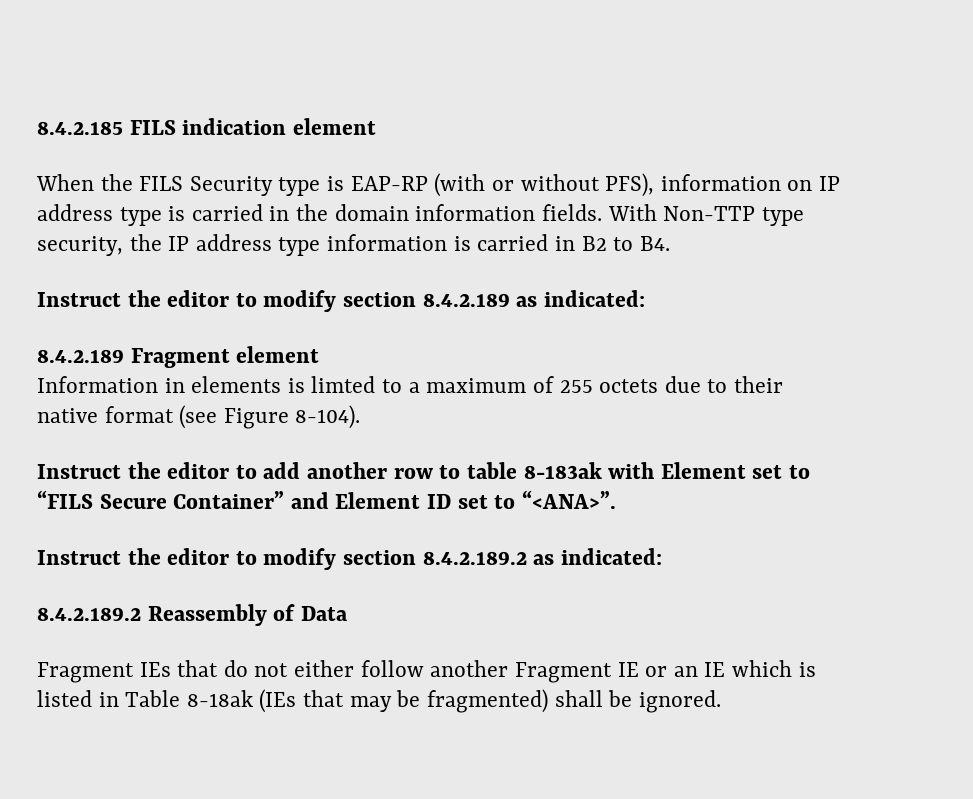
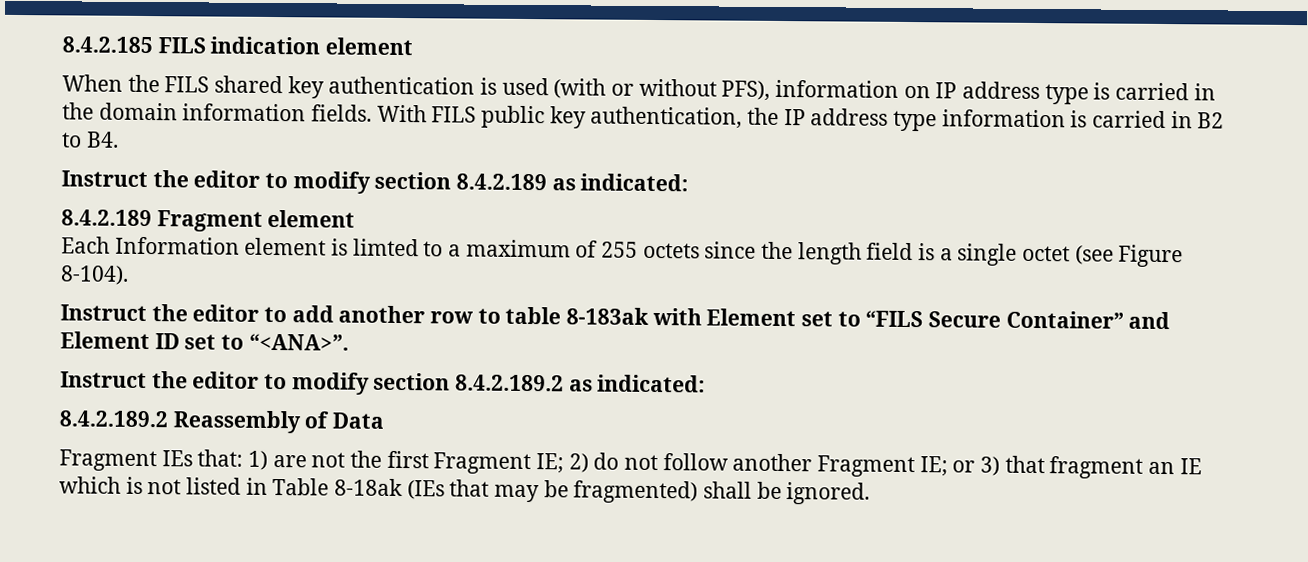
[189,176,428,196] Security type is EAP-RP -> [214,75,549,99] shared key authentication is used
[663,206,804,226] [37,236,123,256] Non-TTP type security, -> [431,105,743,129] FILS public key authentication,
[37,376,282,393] Information in elements -> [61,236,327,256] Each Information element
[664,376,783,393] [37,406,174,423] due to their native format -> [704,241,1071,266] since the length field is a single octet
[177,660,219,677] that -> [197,449,589,475] that: 1) are not the first Fragment IE; 2)
[294,660,355,677] either -> (659, 462) none
[617,662,668,677] IE or -> [919,455,1144,479] IE; or 3) that fragment
(816, 669) none -> [147,479,182,495] not

